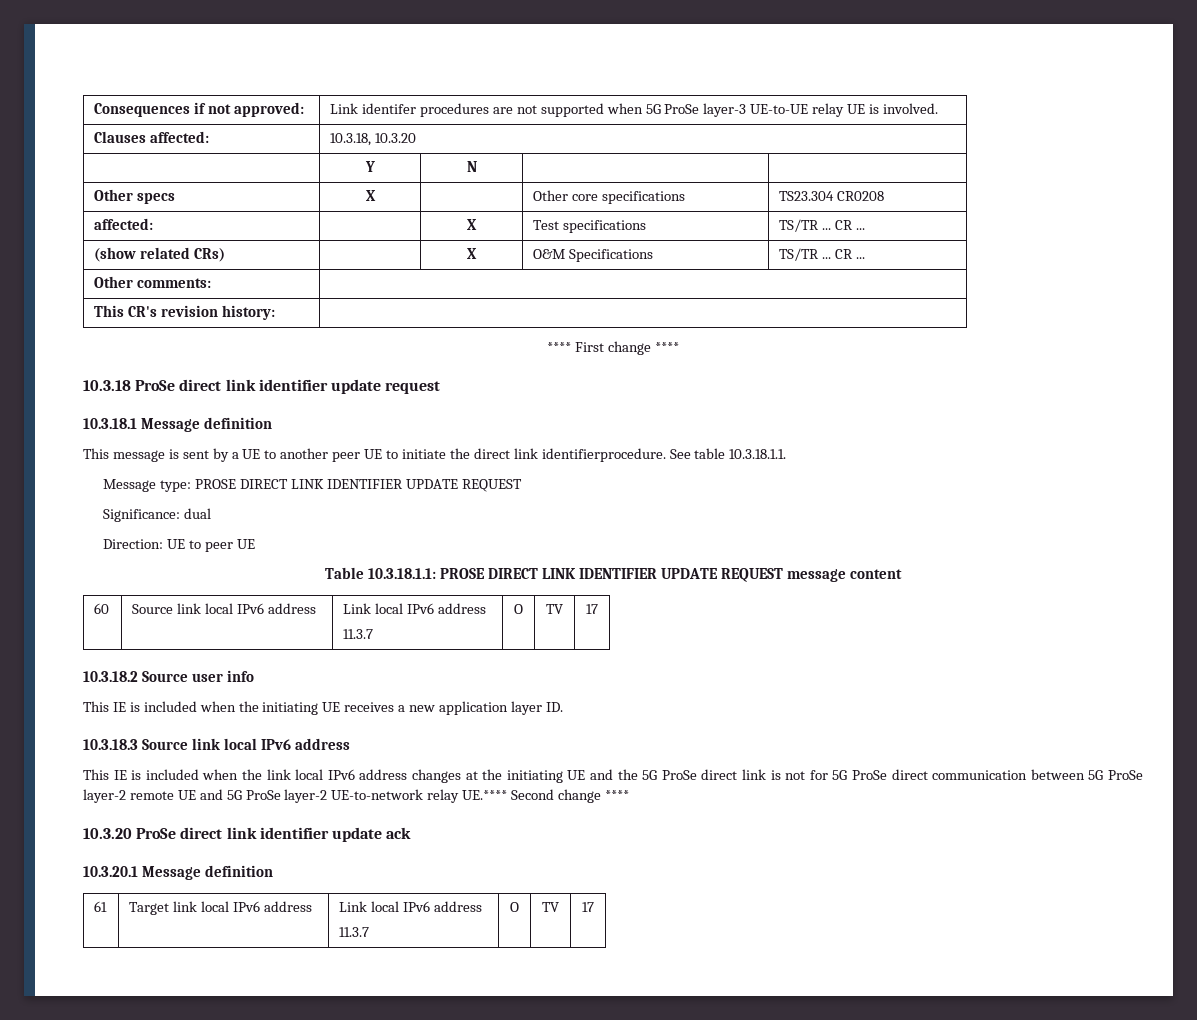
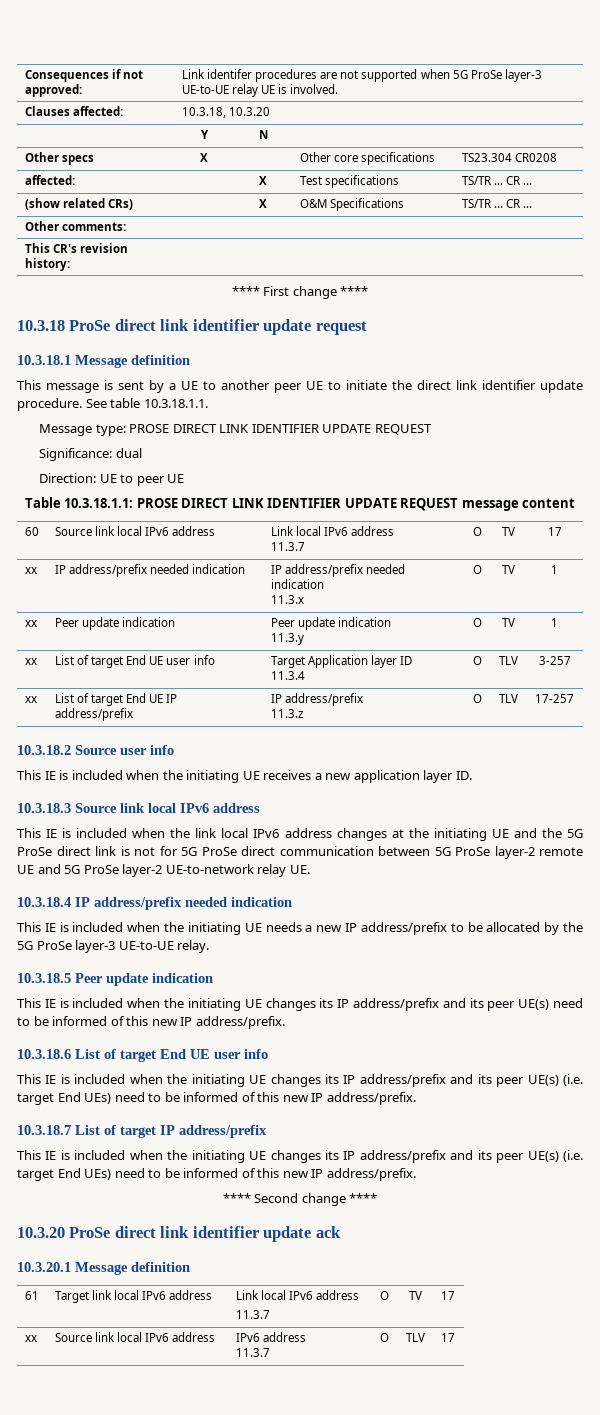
[541,448,666,462] identifierprocedure. -> [482,380,583,393] [17,398,82,411] identifier update procedure.
(598, 609) none -> [24,567,37,574] [54,564,246,577] [270,564,406,577] [270,579,324,589] [270,595,304,604] [473,565,482,574] [502,565,515,574] [551,565,558,574] [24,620,37,627] [54,617,176,630] [270,617,392,630] [270,633,304,645] [473,618,482,627] [502,618,515,627] [551,618,558,627] [24,658,37,665] [54,655,215,668] [270,655,413,668] [270,671,305,680] [473,656,482,665] [499,656,518,665] [538,656,571,665] [24,696,37,703] [54,693,178,706] [54,708,133,721] [270,693,363,706] [270,709,303,718] [473,694,482,703] [499,694,518,703] [535,694,574,703] // xx | IP address/prefix needed indication | IP address/prefix needed indication // 11.3.x | O | TV | 1 // xx | Peer update indication | Peer update indication // 11.3.y | O | TV | 1 // xx | List of target End UE user info | Target Application layer ID // 11.3.4 | O | TLV | 3-257 // xx | List of target End UE IP address/prefix | IP address/prefix // 11.3.z | O | TLV | 17-257
[462,790,508,800] UE.**** -> [289,865,310,874] [17,897,292,910] [17,922,583,935] [17,940,210,953] [17,973,213,986] [17,998,583,1011] [17,1016,285,1029] [17,1049,268,1062] [17,1074,583,1087] [17,1092,416,1105] [17,1125,267,1138] [17,1150,583,1163] [17,1168,416,1181] [222,1193,251,1203] UE. // 10.3.18.4 IP address/prefix needed indication // This IE is included when the initiating UE needs a new IP address/prefix to be allocated by the 5G ProSe layer-3 UE-to-UE relay. // 10.3.18.5 Peer update indication // This IE is included when the initiating UE changes its IP address/prefix and its peer UE(s) need to be informed of this new IP address/prefix. // 10.3.18.6 List of target End UE user info // This IE is included when the initiating UE changes its IP address/prefix and its peer UE(s) (i.e. target End UEs) need to be informed of this new IP address/prefix. // 10.3.18.7 List of target IP address/prefix // This IE is included when the initiating UE changes its IP address/prefix and its peer UE(s) (i.e. target End UEs) need to be informed of this new IP address/prefix. // ****
(594, 907) none -> [24,1335,37,1342] [54,1332,216,1342] [235,1332,306,1342] [235,1348,270,1357] [380,1333,389,1342] [405,1333,425,1342] [441,1333,455,1342] // xx | Source link local IPv6 address | IPv6 address // 11.3.7 | O | TLV | 17

